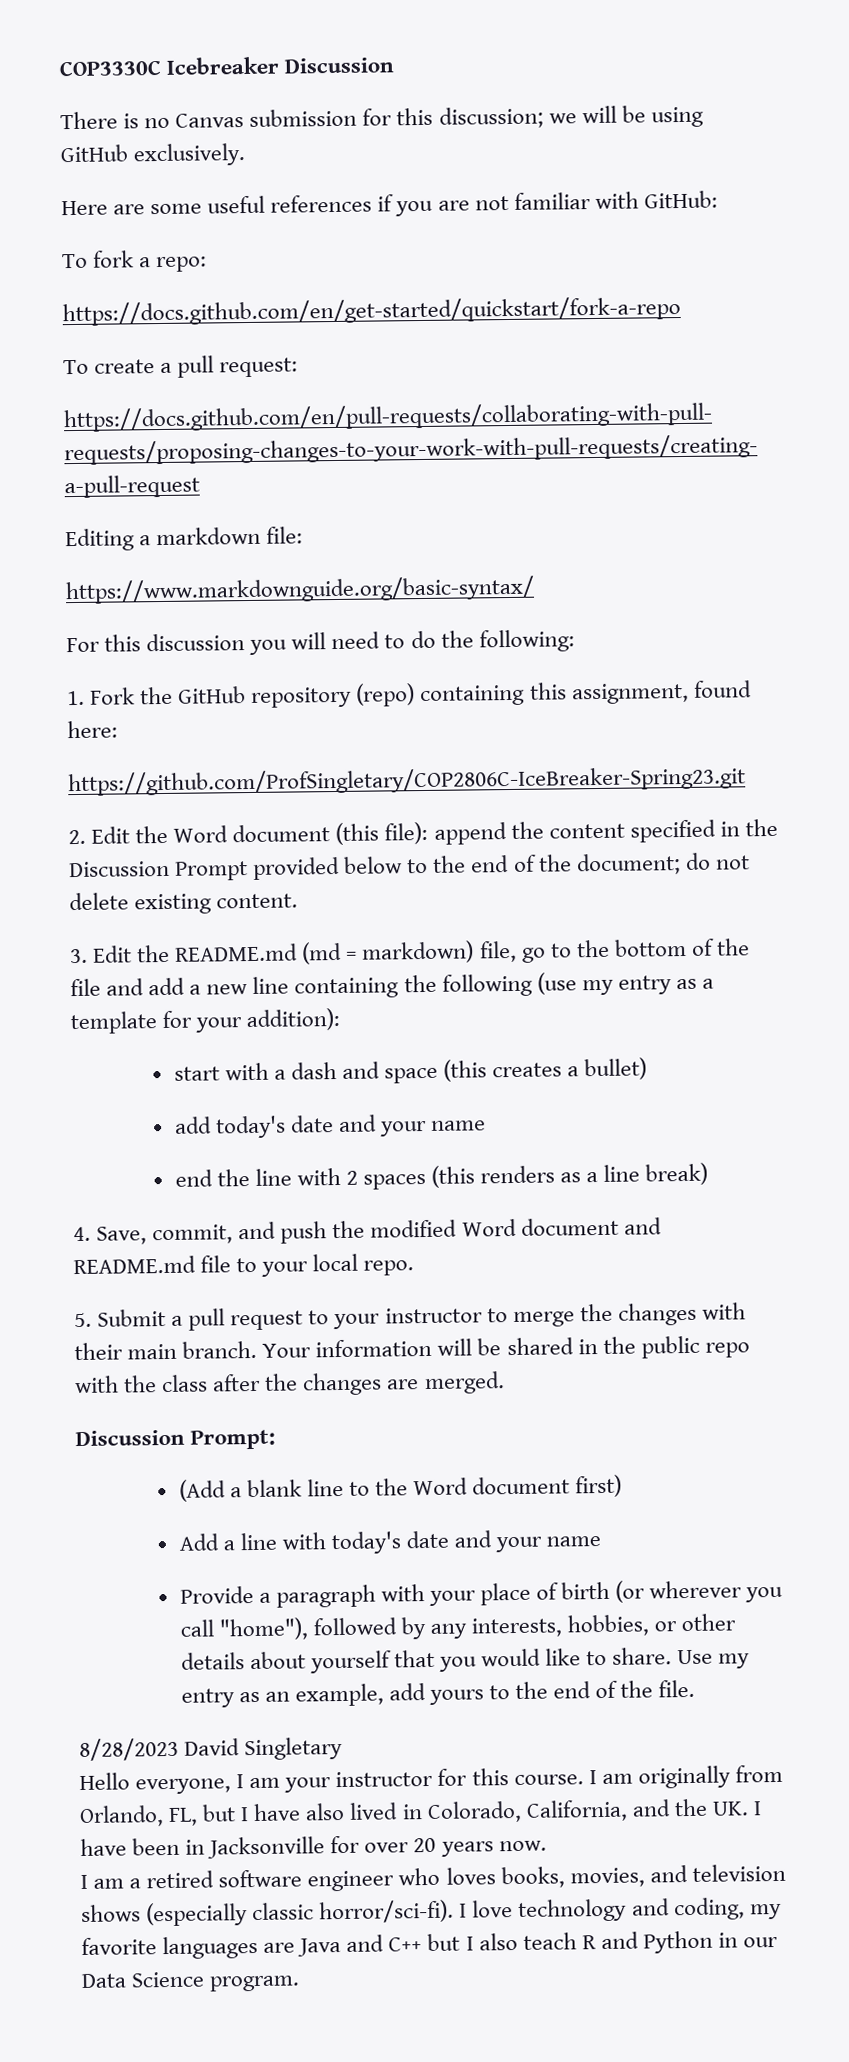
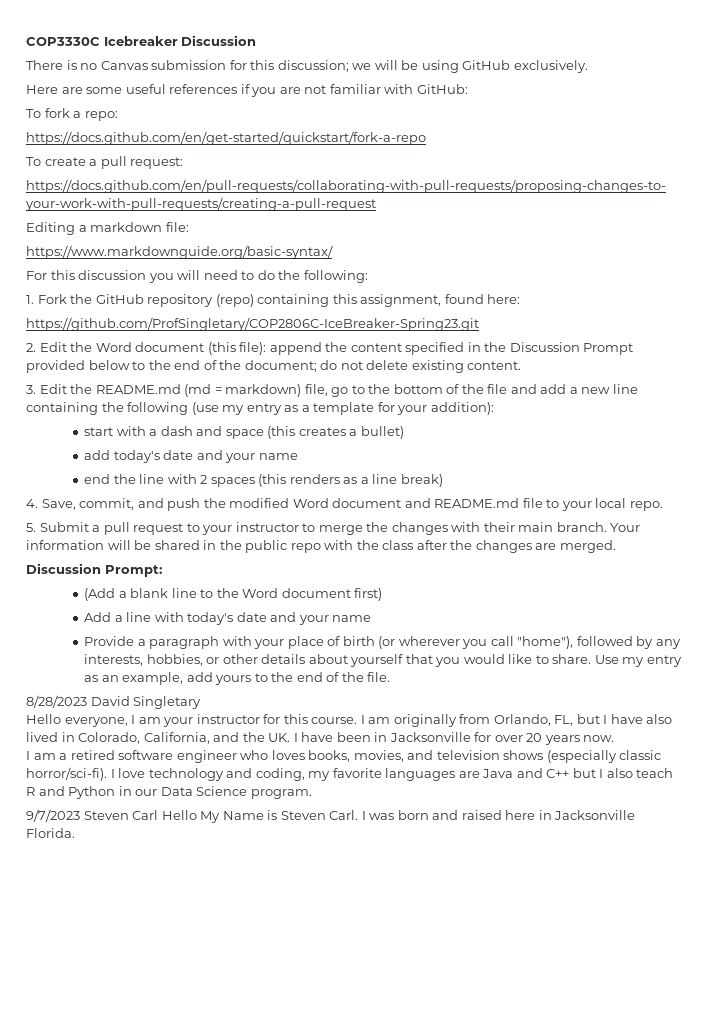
(301, 1983) none -> [26,809,636,823] [26,828,75,838] // 9/7/2023 Steven Carl Hello My Name is Steven Carl. I was born and raised here in Jacksonville Florida.

